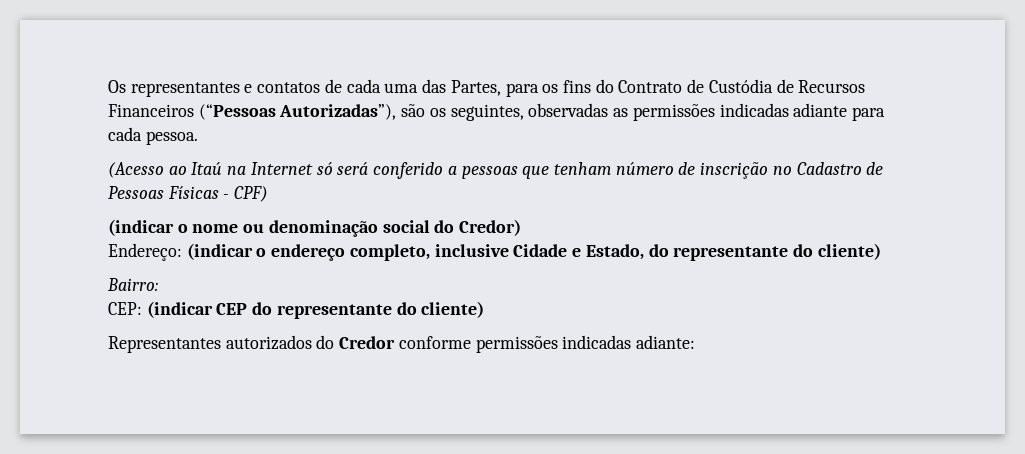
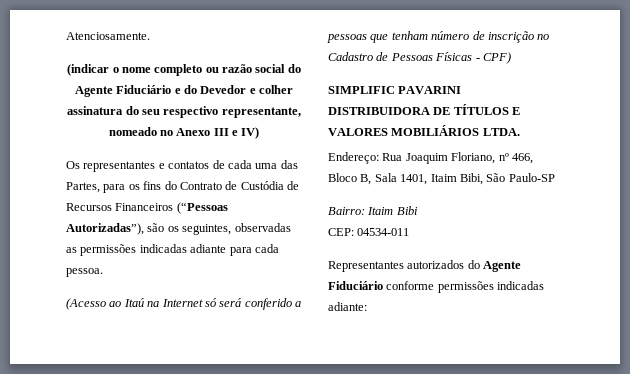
(108, 86) none -> [66,32,150,40] [67,64,301,76] [74,85,294,97] [67,106,301,118] [108,127,260,139] Atenciosamente. // (indicar o nome completo ou razão social do Agente Fiduciário e do Devedor e colher assinatura do seu respectivo representante, nomeado no Anexo III e IV) //
[108,219,522,237] [108,243,881,261] (indicar o nome ou denominação social do Credor) // Endereço: (indicar o endereço completo, inclusive Cidade e Estado, do representante do cliente) -> [328,86,462,94] [328,104,521,115] [328,125,520,136] [328,152,533,164] [328,173,555,185] SIMPLIFIC PAVARINI DISTRIBUIDORA DE TÍTULOS E VALORES MOBILIÁRIOS LTDA. // Endereço: Rua Joaquim Floriano, nº 466, Bloco B, Sala 1401, Itaim Bibi, São Paulo-SP
(158, 284) none -> [367,206,418,215] Itaim Bibi
[146,301,485,319] (indicar CEP do representante do cliente) -> [357,228,410,236] 04534-011
[339,336,396,349] Credor -> [483,261,522,272] [328,281,383,290] Agente Fiduciário

